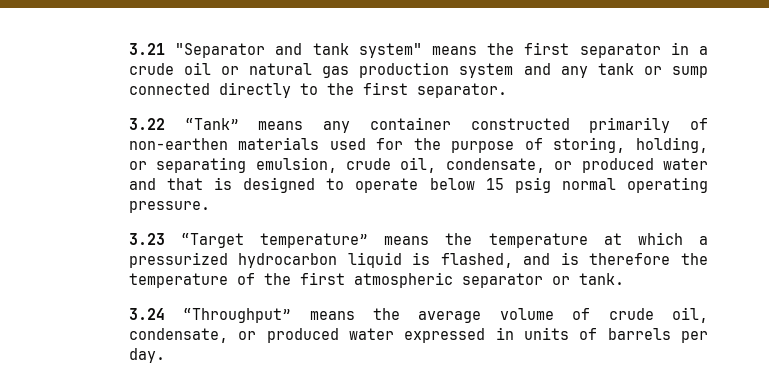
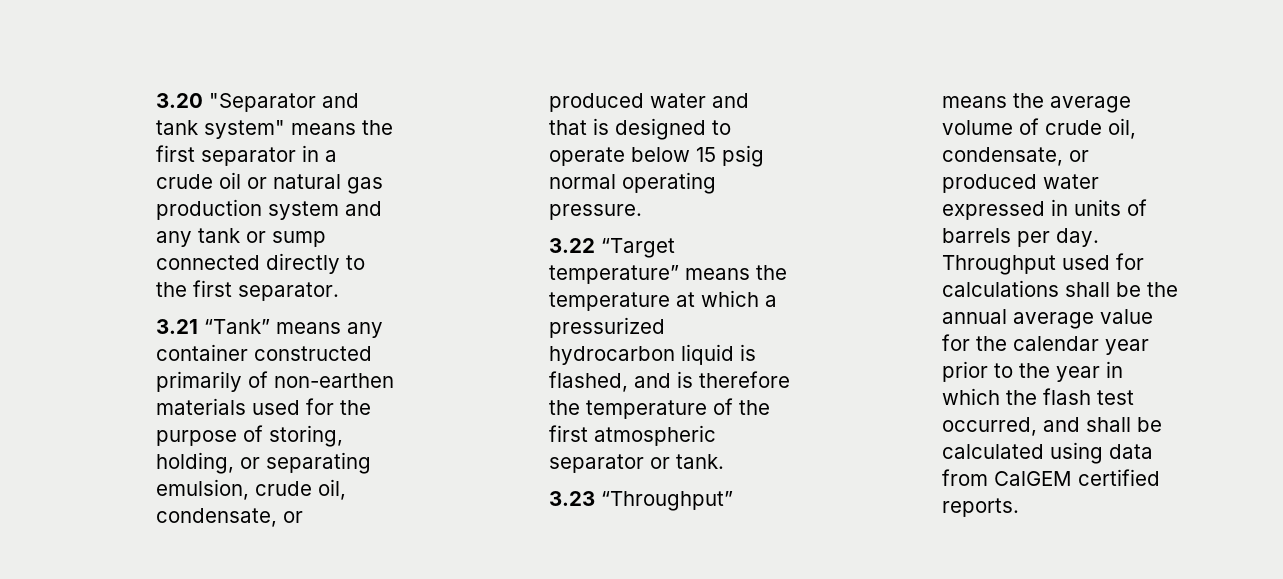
[128,43,165,55] 3.21 -> [156,93,204,108] 3.20
[128,118,165,130] 3.22 -> [156,319,199,334] 3.21
[128,233,165,245] 3.23 -> [549,238,596,253] 3.22
[128,308,165,320] 3.24 -> [549,491,596,506] 3.23
(165, 355) none -> [942,253,1145,275] [942,280,1179,297] [942,309,1154,329] [942,334,1150,355] [942,361,1124,382] [942,388,1135,405] [942,417,1163,436] [942,442,1154,464] [942,469,1161,486] [942,498,1020,517] Throughput used for calculations shall be the annual average value for the calendar year prior to the year in which the flash test occurred, and shall be calculated using data from CalGEM certified reports.

